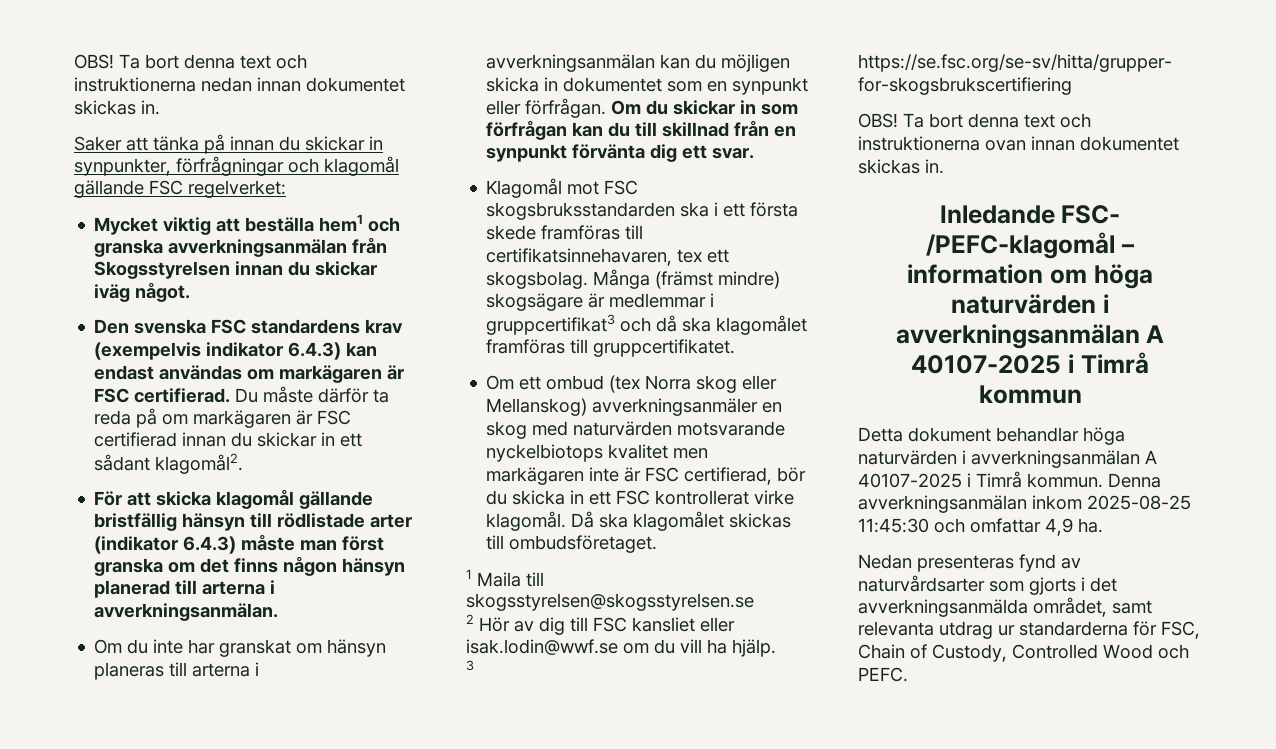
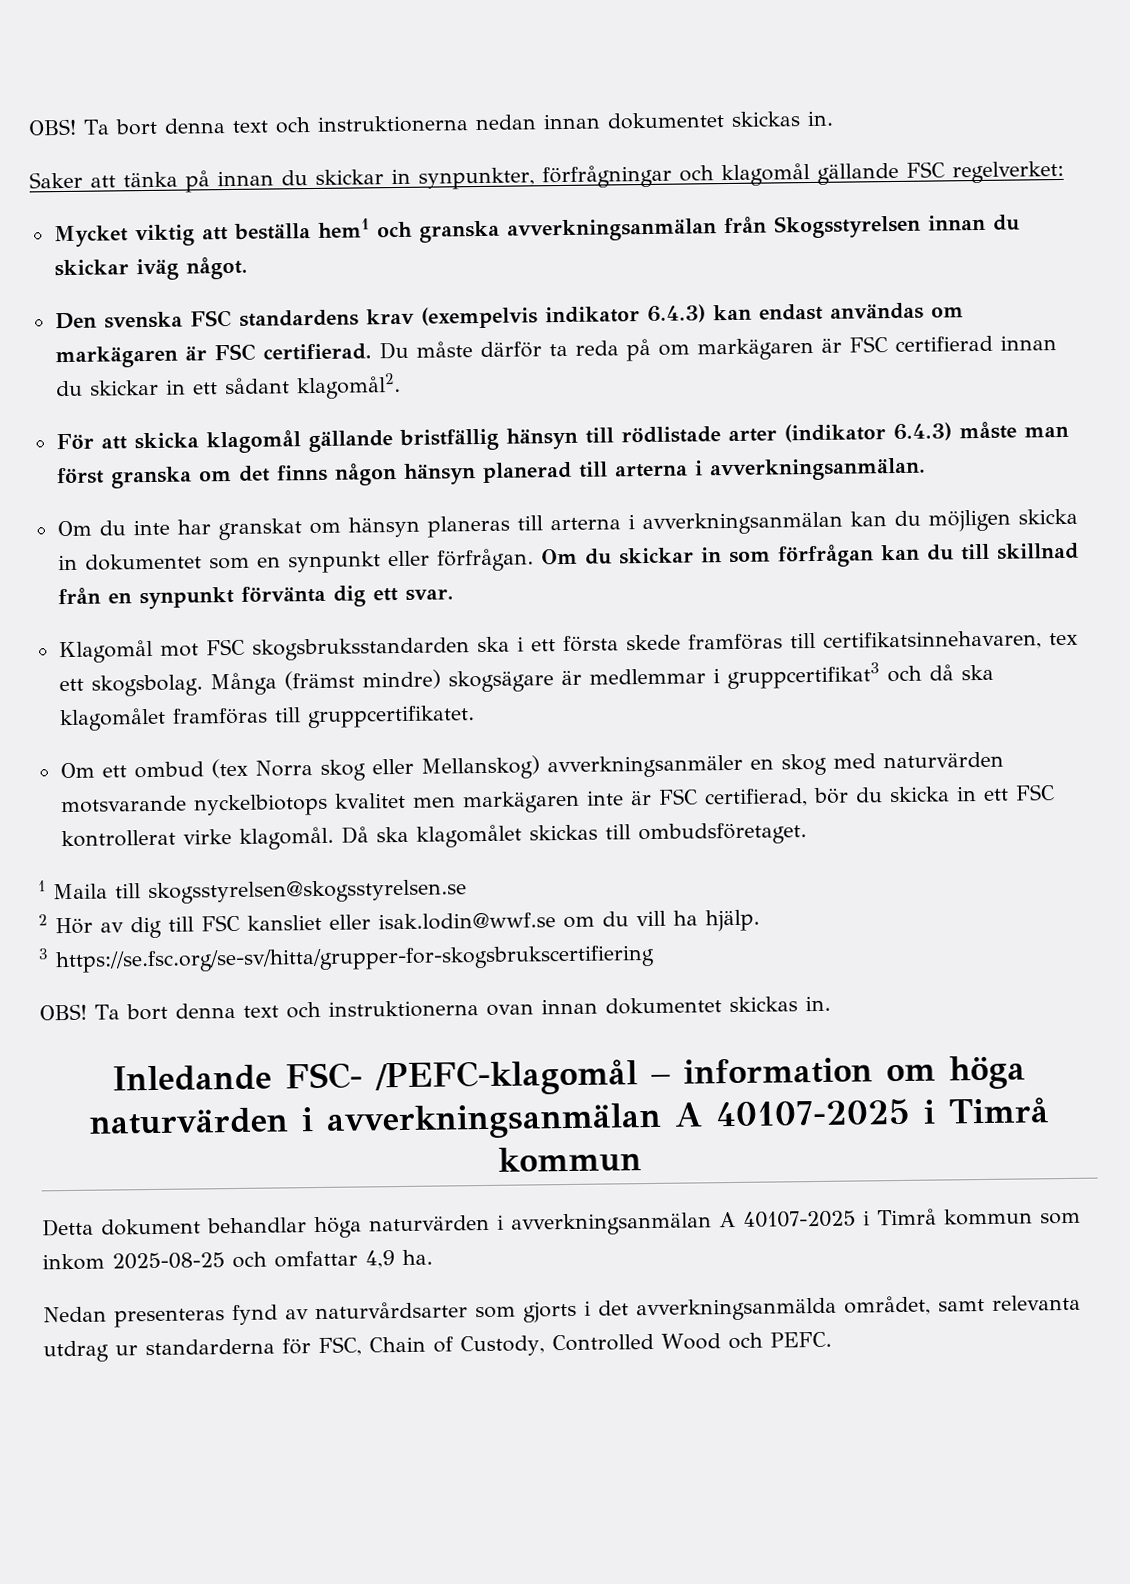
[1027,473,1161,488] [858,495,1027,513] kommun. Denna avverkningsanmälan -> [944,1208,1081,1226] kommun som
[858,518,929,533] 11:45:30 -> (225, 1261) none

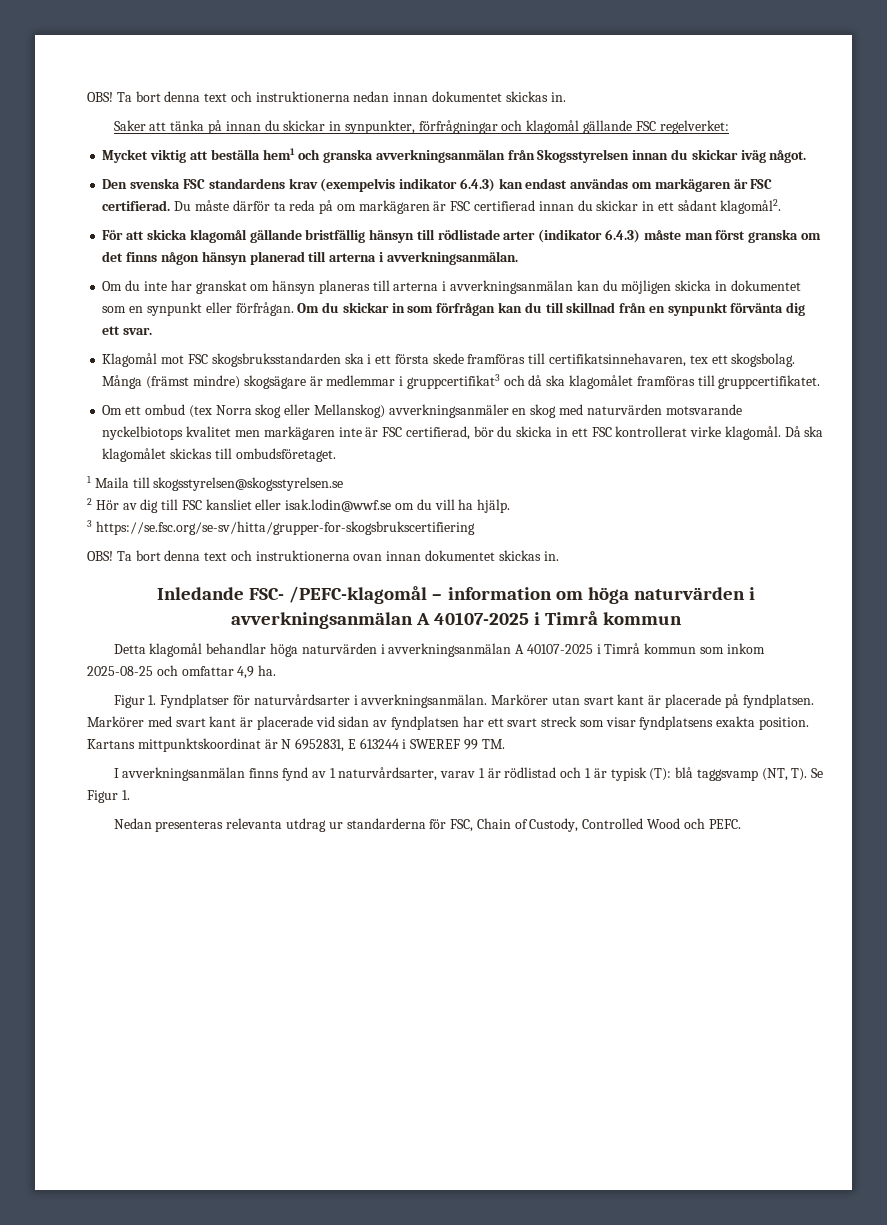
[101,1218,201,1236] dokument -> [149,643,203,657] klagomål
[43,1295,985,1328] Nedan presenteras fynd av naturvårdsarter som gjorts i det avverkningsanmälda området, samt -> [113,694,814,708] [87,716,810,730] [87,738,505,752] [113,767,824,781] [87,790,130,803] [113,818,224,832] Figur 1. Fyndplatser för naturvårdsarter i avverkningsanmälan. Markörer utan svart kant är placerade på fyndplatsen. Markörer med svart kant är placerade vid sidan av fyndplatsen har ett svart streck som visar fyndplatsens exakta position. Kartans mittpunktskoordinat är N 6952831, E 613244 i SWEREF 99 TM. // I avverkningsanmälan finns fynd av 1 naturvårdsarter, varav 1 är rödlistad och 1 är typisk (T): blå taggsvamp (NT, T). Se Figur 1. // Nedan presenteras

